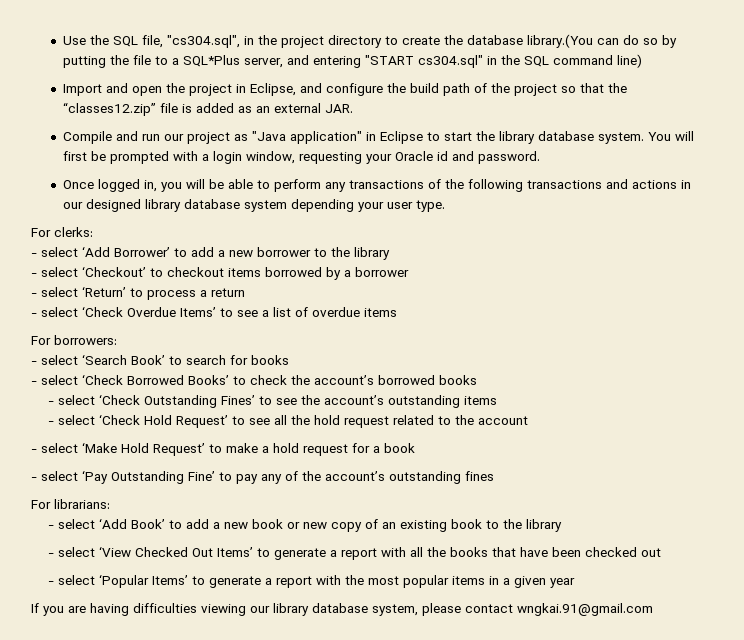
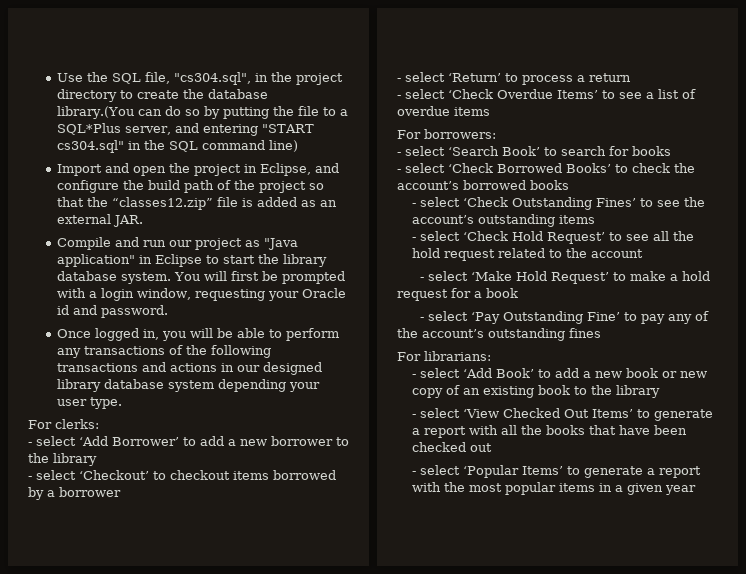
[31,603,653,616] // If you are having difficulties viewing our library database system, please contact wngkai.91@gmail.com -> (697, 490) none

